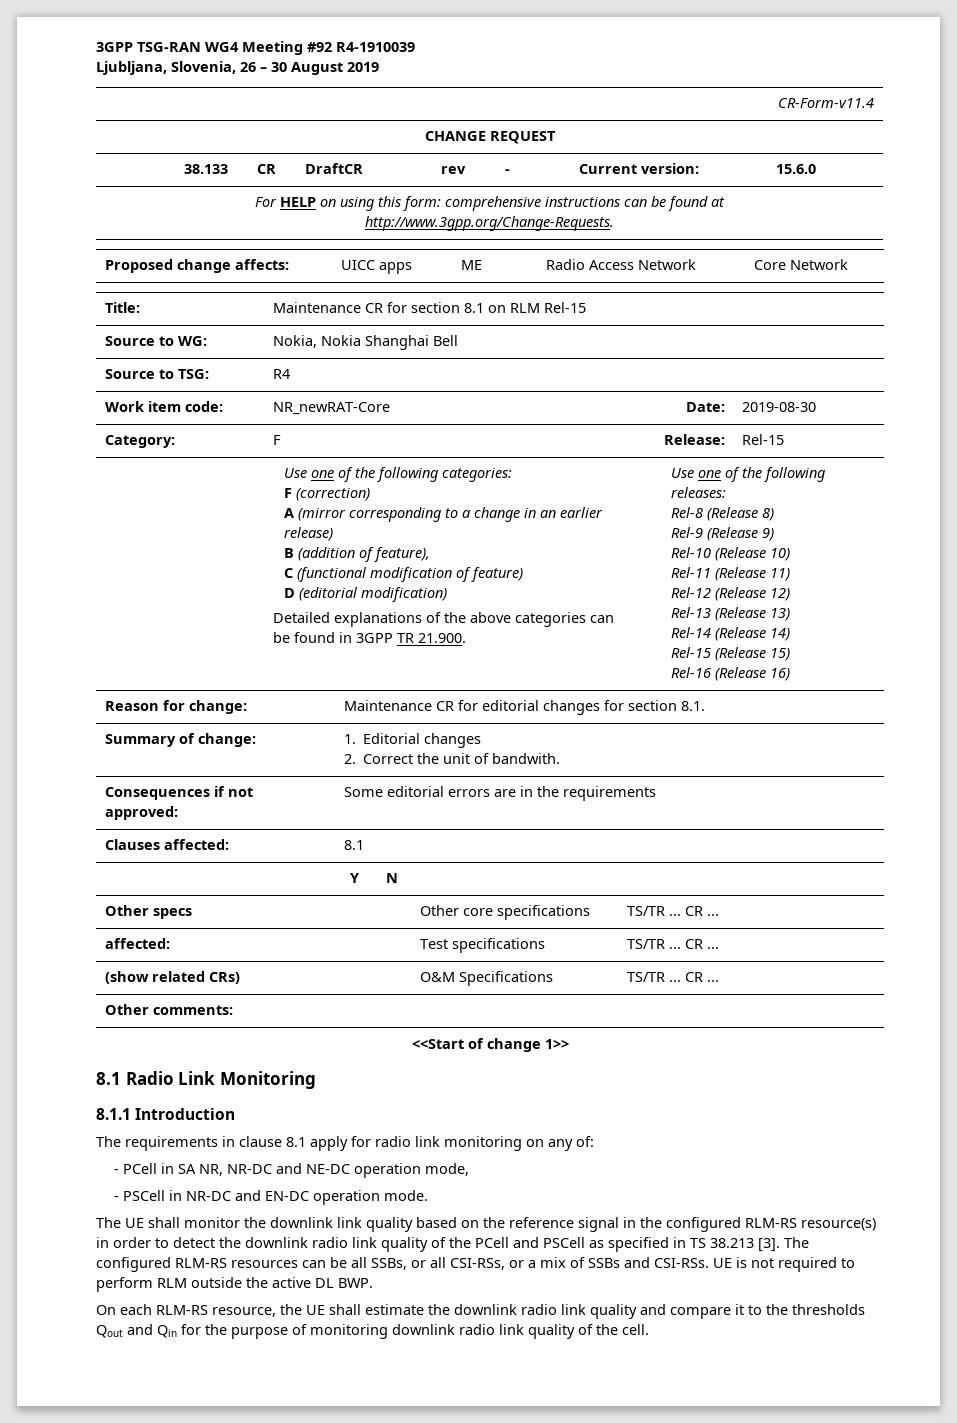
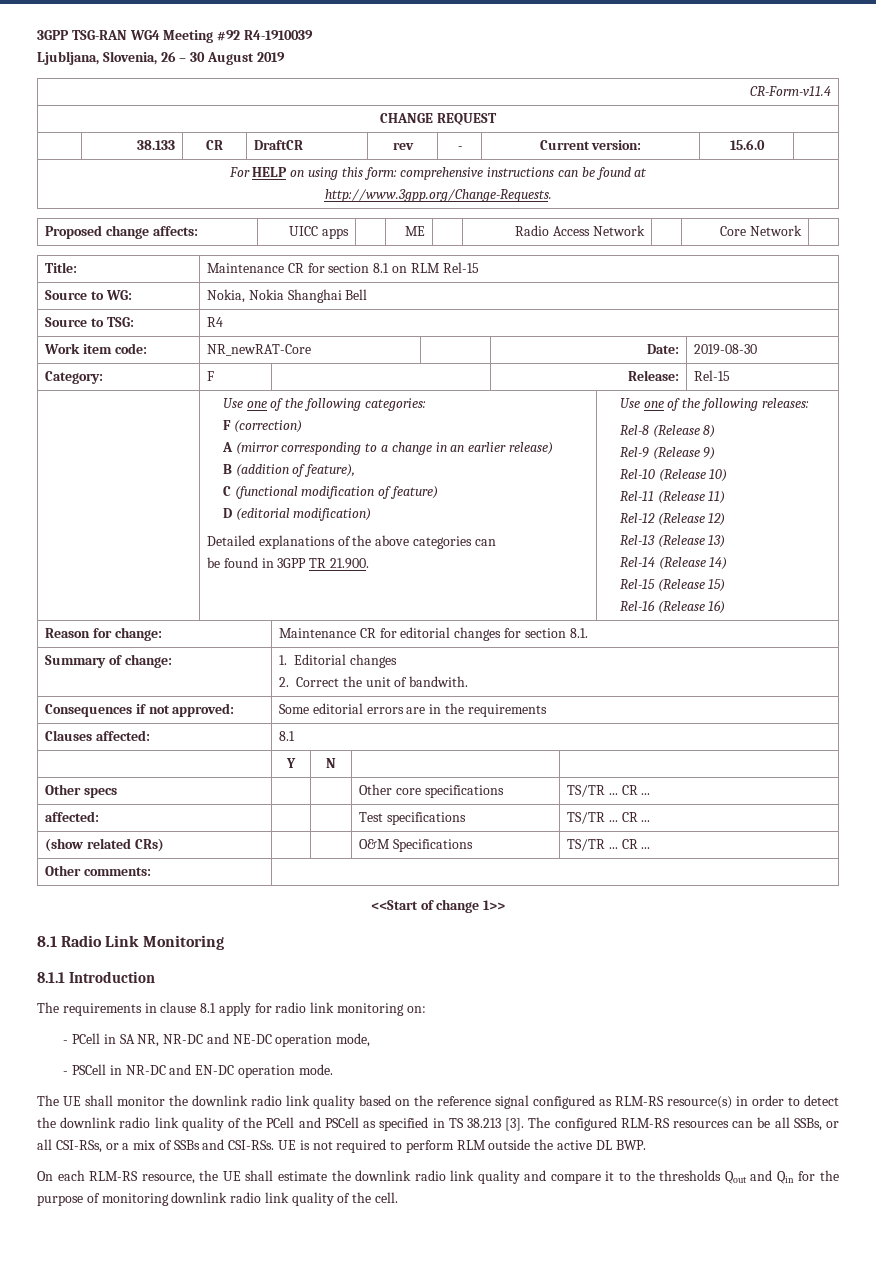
[526,1136,594,1151] on any of: -> [406,1006,426,1013] on:
(333, 1222) none -> [251,1095,282,1106] radio
[623,1217,741,1232] in the configured -> [533,1095,612,1109] configured as

